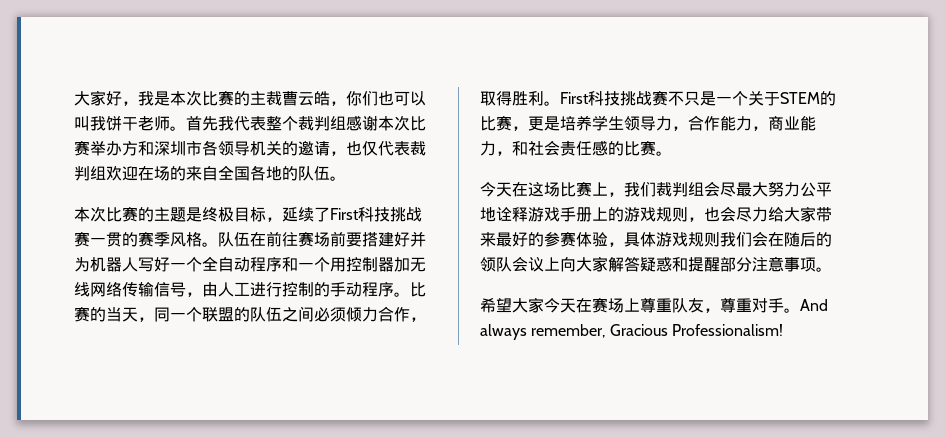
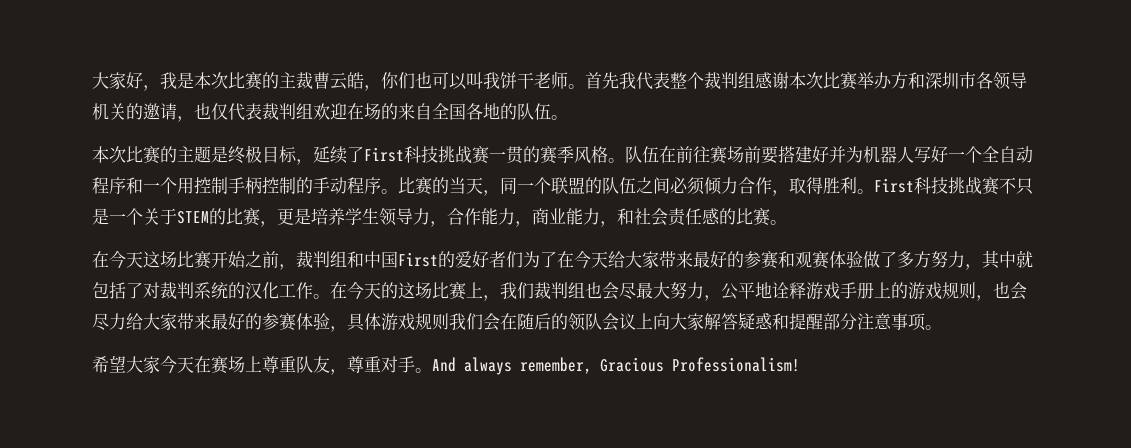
[378,257,426,272] [74,282,282,297] 器加无线网络传输信号，由人工进行 -> [228,177,262,194] 手柄
[480,182,528,197] 今天在 -> [92,250,1033,270] [92,281,398,300] 在今天这场比赛开始之前，裁判组和中国First的爱好者们为了在今天给大家带来最好的参赛和观赛体验做了多方努力，其中就包括了对裁判系统的汉化工作。在今天的
(704, 189) none -> [585,282,602,299] 也
(800, 189) none -> [704,295,721,301] ，

